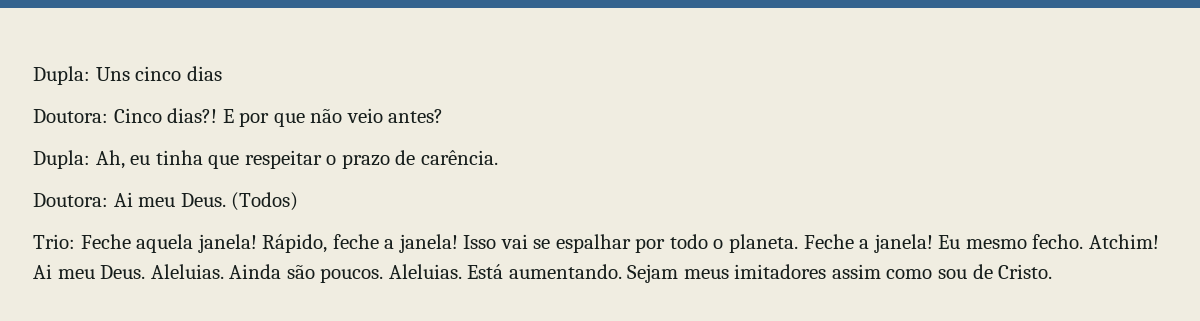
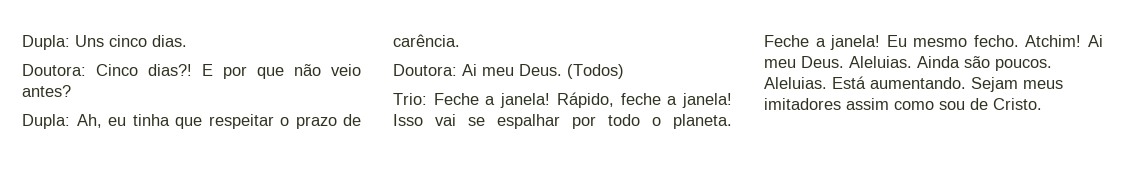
[186,66,222,81] dias -> [152,35,187,47] dias.
[136,234,194,253] aquela -> [485,96,496,105] a

